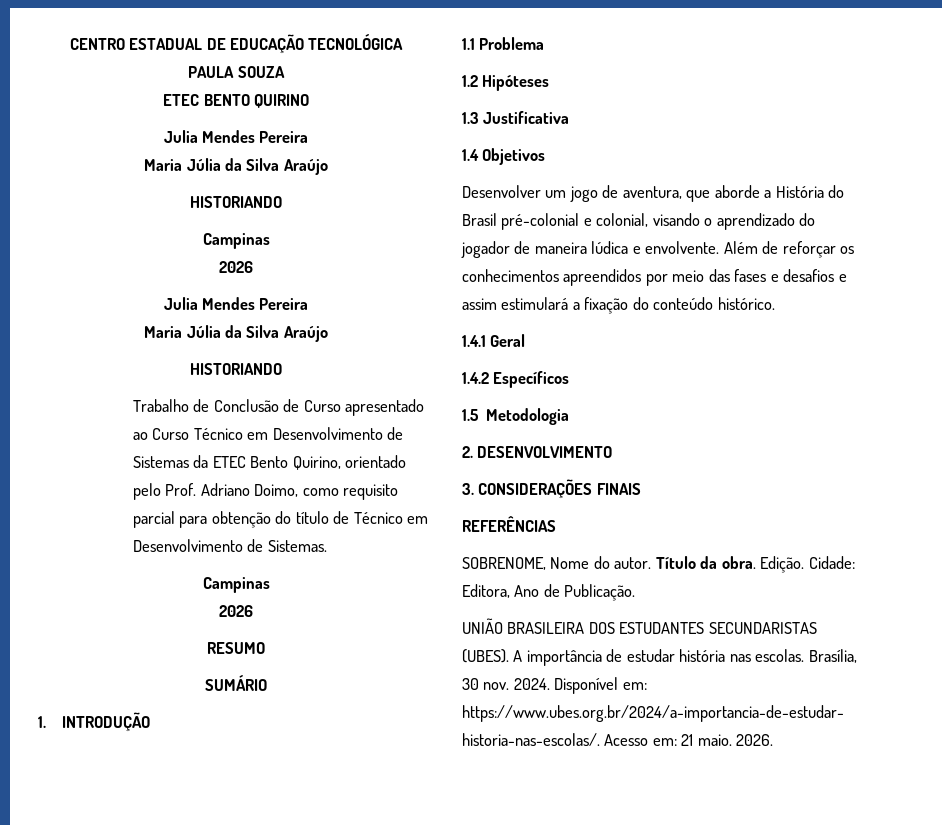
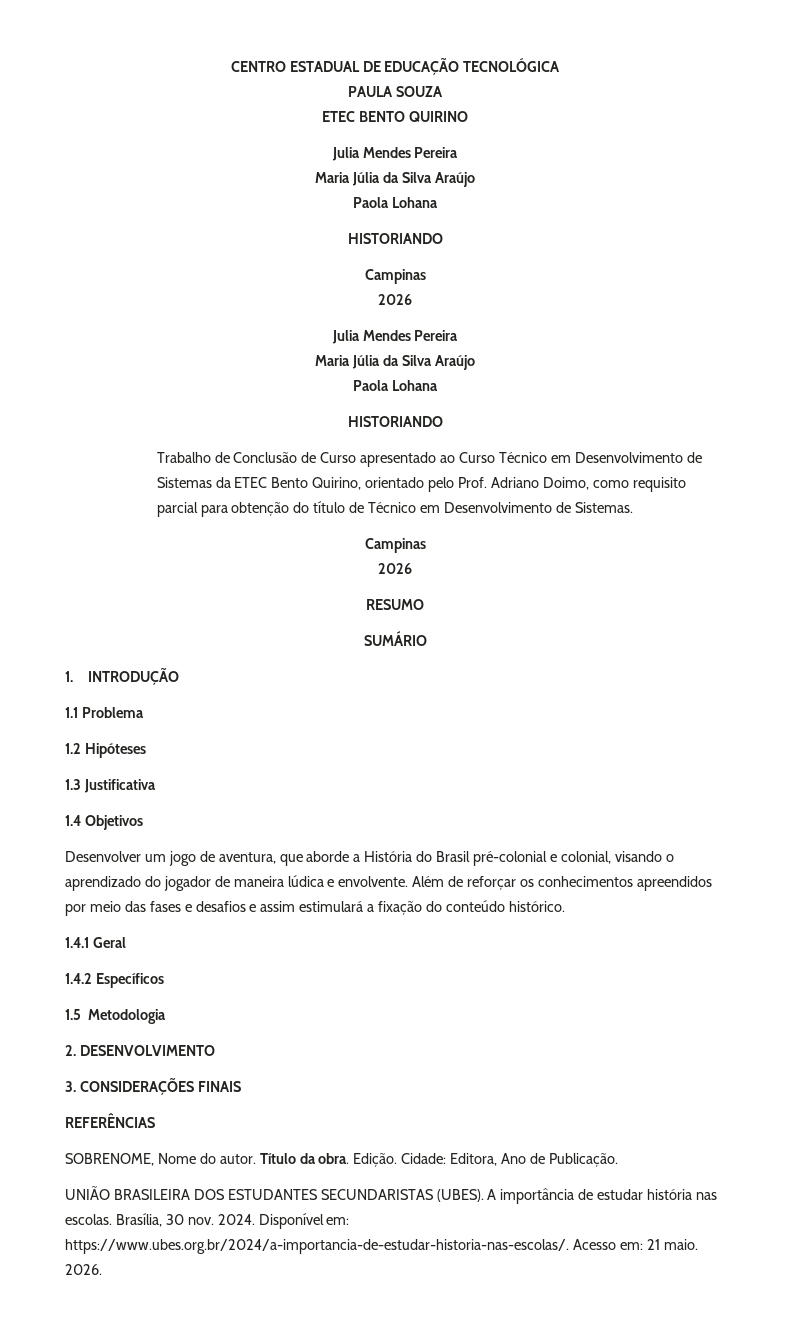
(328, 167) none -> [353,197,438,208] // Paola Lohana
(328, 334) none -> [353,380,438,391] // Paola Lohana

